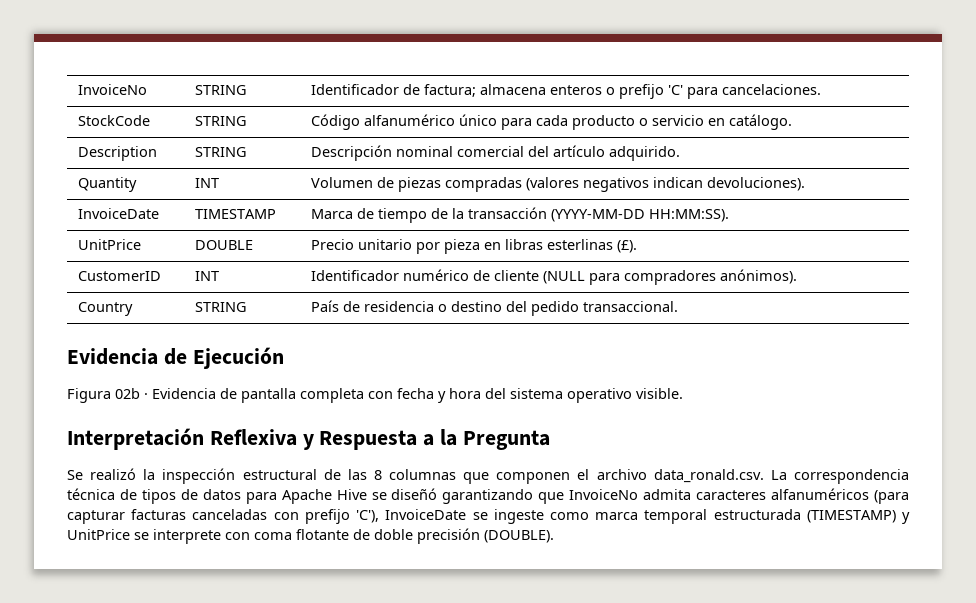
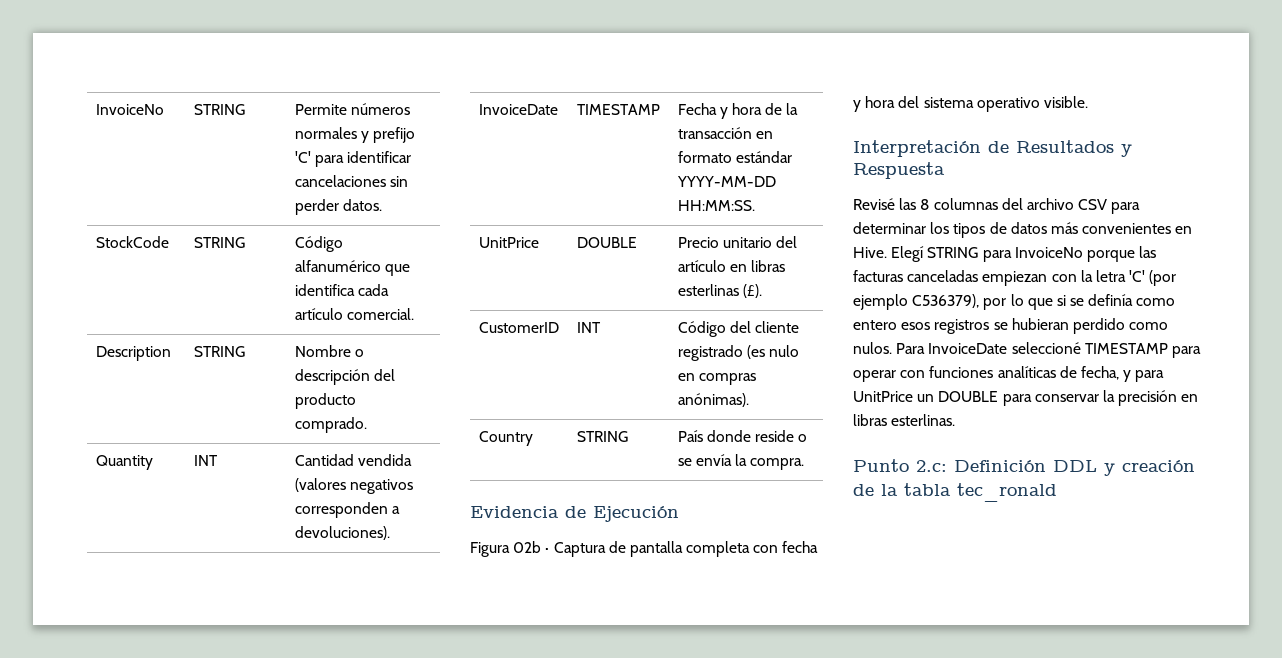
[310,84,821,99] [77,115,150,126] [194,116,247,126] [310,114,792,130] [77,146,157,161] [194,147,247,157] [310,145,680,161] [77,177,137,192] [194,178,219,188] [310,177,805,192] [77,208,159,219] [194,209,276,219] [310,207,729,223] Identificador de factura; almacena enteros o prefijo 'C' para cancelaciones. // StockCode | STRING | Código alfanumérico único para cada producto o servicio en catálogo. // Description | STRING | Descripción nominal comercial del artículo adquirido. // Quantity | INT | Volumen de piezas compradas (valores negativos indican devoluciones). // InvoiceDate | TIMESTAMP | Marca de tiempo de la transacción (YYYY-MM-DD HH:MM:SS). -> [294,103,410,115] [294,127,416,143] [294,151,412,167] [294,175,408,187] [294,199,382,215] [95,236,169,248] [193,237,245,248] [294,236,343,252] [294,260,410,276] [294,284,389,296] [294,308,414,320] [95,346,171,361] [193,346,245,357] [294,345,364,357] [294,369,395,385] [294,393,356,409] [294,417,367,433] [95,455,153,470] [193,455,218,466] [294,454,412,466] [294,478,413,494] [294,502,400,518] [294,526,390,540] [478,104,558,115] [576,104,660,115] [677,103,799,119] [677,127,773,139] [677,151,792,163] [676,176,776,187] [677,200,755,211] Permite números normales y prefijo 'C' para identificar cancelaciones sin perder datos. // StockCode | STRING | Código alfanumérico que identifica cada artículo comercial. // Description | STRING | Nombre o descripción del producto comprado. // Quantity | INT | Cantidad vendida (valores negativos corresponden a devoluciones). // InvoiceDate | TIMESTAMP | Fecha y hora de la transacción en formato estándar YYYY-MM-DD HH:MM:SS.
[415,239,480,254] por pieza -> [776,236,798,248] [677,260,726,272] del artículo
[310,269,797,285] [77,302,133,316] [194,302,247,312] [310,300,678,316] Identificador numérico de cliente (NULL para compradores anónimos). // Country | STRING | País de residencia o destino del pedido transaccional. -> [677,321,800,337] [677,345,800,361] [677,373,756,385] [677,393,749,407] [478,431,533,446] [576,431,628,442] [677,430,808,442] [677,454,805,470] Código del cliente registrado (es nulo en compras anónimas). // Country | STRING | País donde reside o se envía la compra.
[152,388,216,399] Evidencia -> [553,542,606,557] Captura
[209,429,297,446] Reflexiva -> [988,140,1114,153] de Resultados
[423,429,550,450] [67,468,909,484] [67,488,909,504] [67,509,910,524] [67,528,554,544] a la Pregunta // Se realizó la inspección estructural de las 8 columnas que componen el archivo data_ronald.csv. La correspondencia técnica de tipos de datos para Apache Hive se diseñó garantizando que InvoiceNo admita caracteres alfanuméricos (para capturar facturas canceladas con prefijo 'C'), InvoiceDate se ingeste como marca temporal estructurada (TIMESTAMP) y UnitPrice se interprete con coma flotante de doble precisión (DOUBLE). -> [853,198,1141,214] [853,222,1193,238] [853,246,1157,262] [853,270,1177,286] [853,294,1176,310] [853,318,1169,334] [853,342,1201,358] [853,366,1165,382] [853,390,1199,406] [853,414,956,426] [853,459,1195,476] [853,483,1057,502] // Revisé las 8 columnas del archivo CSV para determinar los tipos de datos más convenientes en Hive. Elegí STRING para InvoiceNo porque las facturas canceladas empiezan con la letra 'C' (por ejemplo C536379), por lo que si se definía como entero esos registros se hubieran perdido como nulos. Para InvoiceDate seleccioné TIMESTAMP para operar con funciones analíticas de fecha, y para UnitPrice un DOUBLE para conservar la precisión en libras esterlinas. // Punto 2.c: Definición DDL y creación de la tabla tec_ronald

